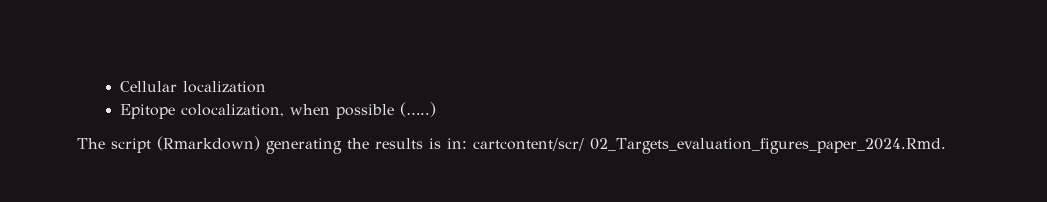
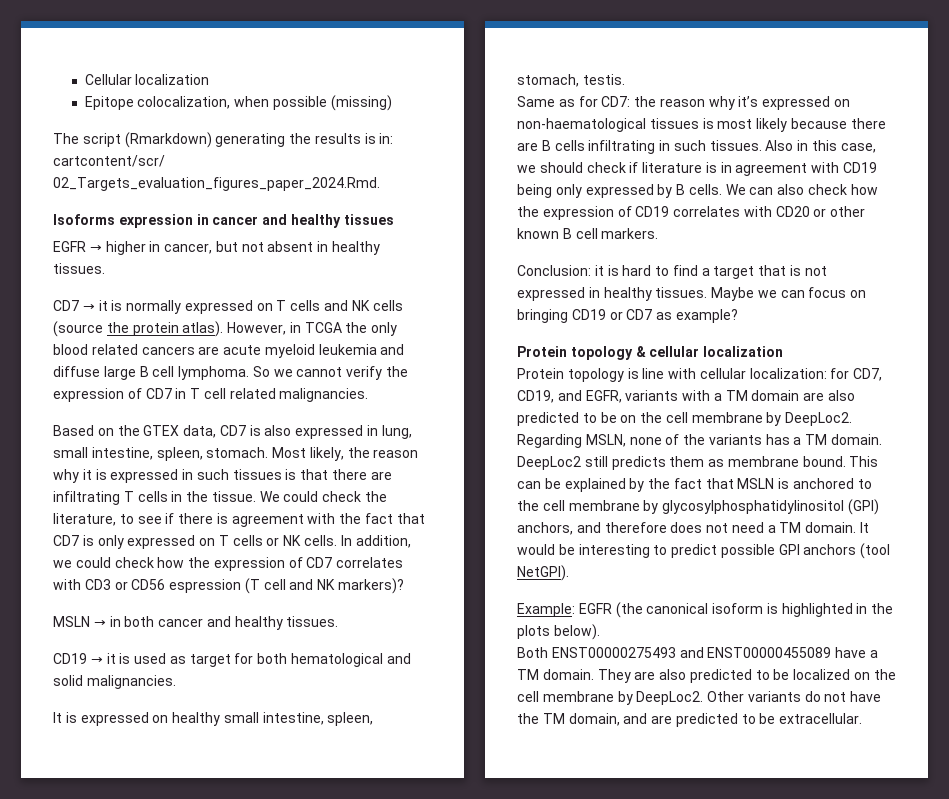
[400,102,437,117] (…..) -> [330,95,392,111] (missing)
(946, 146) none -> [53,214,394,228] [53,241,381,255] [53,263,105,274] [53,300,403,314] [53,321,398,337] [53,344,405,358] [53,366,409,380] [53,388,369,402] [53,425,412,439] [53,447,419,461] [53,469,392,483] [53,491,388,505] [53,513,425,527] [53,535,411,549] [53,557,404,571] [53,578,405,594] [53,616,339,630] [53,653,411,667] [53,675,176,689] [53,712,374,726] [517,74,625,87] [517,96,851,110] [517,118,886,132] [517,140,876,154] [517,162,878,176] [517,184,878,198] [517,206,866,220] [517,228,659,239] [517,265,827,279] [517,287,867,301] [517,309,738,323] [517,346,784,360] [517,368,883,382] [517,390,856,403] [517,412,853,426] [517,434,883,448] [517,456,879,470] [517,478,872,492] [517,499,879,515] [517,522,870,535] [517,543,891,559] [517,565,569,581] [517,602,894,618] [517,624,600,640] [517,647,878,658] [517,669,896,683] [517,691,882,705] [517,713,863,727] // Isoforms expression in cancer and healthy tissues // EGFR → higher in cancer, but not absent in healthy tissues. // CD7 → it is normally expressed on T cells and NK cells (source the protein atlas). However, in TCGA the only blood related cancers are acute myeloid leukemia and diffuse large B cell lymphoma. So we cannot verify the expression of CD7 in T cell related malignancies. // Based on the GTEX data, CD7 is also expressed in lung, small intestine, spleen, stomach. Most likely, the reason why it is expressed in such tissues is that there are infiltrating T cells in the tissue. We could check the literature, to see if there is agreement with the fact that CD7 is only expressed on T cells or NK cells. In addition, we could check how the expression of CD7 correlates with CD3 or CD56 espression (T cell and NK markers)? // MSLN → in both cancer and healthy tissues. // CD19 → it is used as target for both hematological and solid malignancies. // It is expressed on healthy small intestine, spleen, stomach, testis. // Same as for CD7: the reason why it’s expressed on non-haematological tissues is most likely because there are B cells infiltrating in such tissues. Also in this case, we should check if literature is in agreement with CD19 being only expressed by B cells. We can also check how the expression of CD19 correlates with CD20 or other known B cell markers. // Conclusion: it is hard to find a target that is not expressed in healthy tissues. Maybe we can focus on bringing CD19 or CD7 as example? // Protein topology & cellular localization // Protein topology is line with cellular localization: for CD7, CD19, and EGFR, variants with a TM domain are also predicted to be on the cell membrane by DeepLoc2. Regarding MSLN, none of the variants has a TM domain. DeepLoc2 still predicts them as membrane bound. This can be explained by the fact that MSLN is anchored to the cell membrane by glycosylphosphatidylinositol (GPI) anchors, and therefore does not need a TM domain. It would be interesting to predict possible GPI anchors (tool NetGPI). // Example: EGFR (the canonical isoform is highlighted in the plots below). // Both ENST00000275493 and ENST00000455089 have a TM domain. They are also predicted to be localized on the cell membrane by DeepLoc2. Other variants do not have the TM domain, and are predicted to be extracellular.

